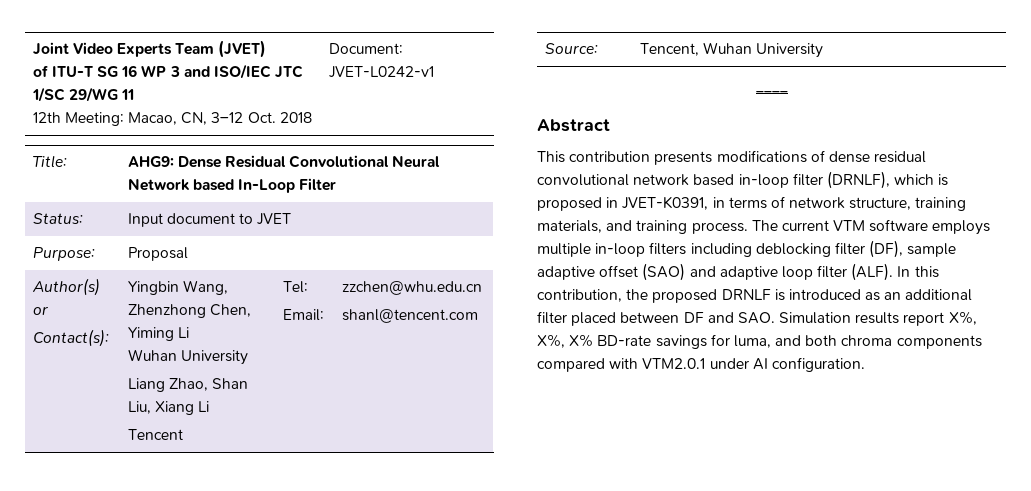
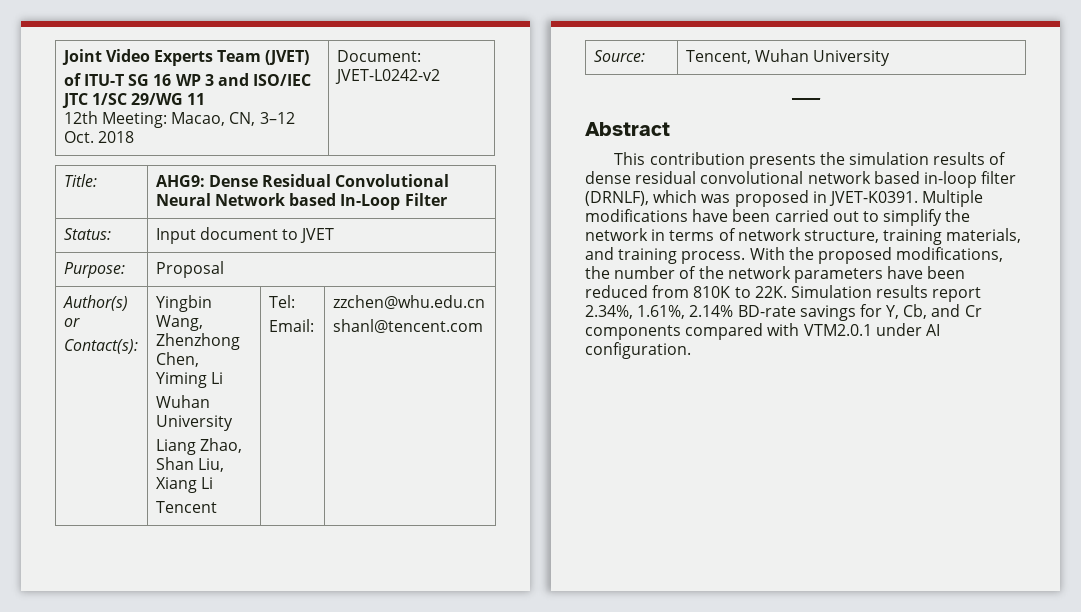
[328,66,434,78] JVET-L0242-v1 -> [334,69,440,84] JVET-L0242-v2
[716,150,807,163] modifications -> [819,152,986,165] the simulation results
[938,174,949,186] is -> [701,194,731,203] was
[622,196,709,210] JVET-K0391, -> [828,190,984,207] [585,209,971,226] [585,228,648,241] JVET-K0391. Multiple modifications have been carried out to simplify the network
[751,219,991,235] [537,240,957,258] [537,263,939,281] [537,289,973,303] [537,311,977,326] [537,334,893,349] The current VTM software employs multiple in-loop filters including deblocking filter (DF), sample adaptive offset (SAO) and adaptive loop filter (ALF). In this contribution, the proposed DRNLF is introduced as an additional filter placed between DF and SAO. Simulation results report X%, X%, X% BD-rate savings for luma, and both chroma -> [749,247,1004,264] [585,266,966,283] [585,285,982,302] [585,304,982,321] With the proposed modifications, the number of the network parameters have been reduced from 810K to 22K. Simulation results report 2.34%, 1.61%, 2.14% BD-rate savings for Y, Cb, and Cr

